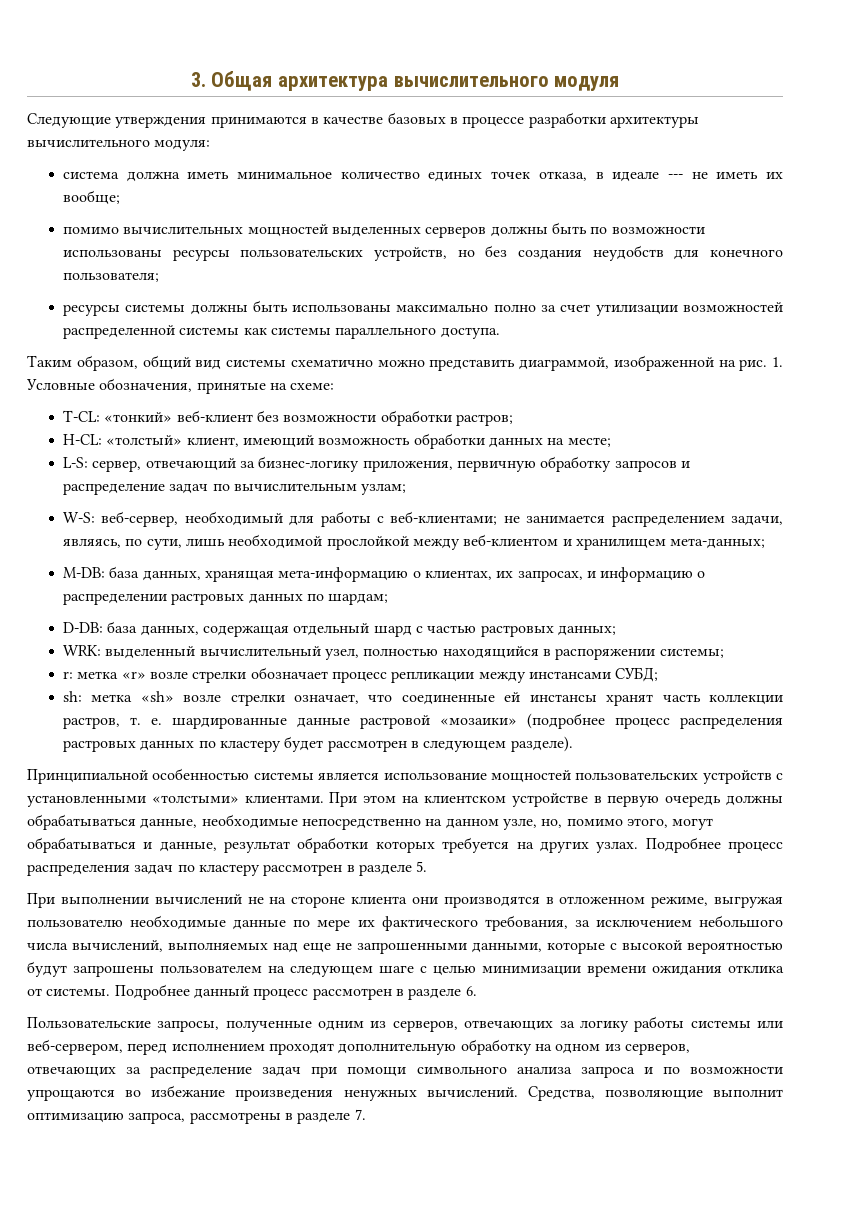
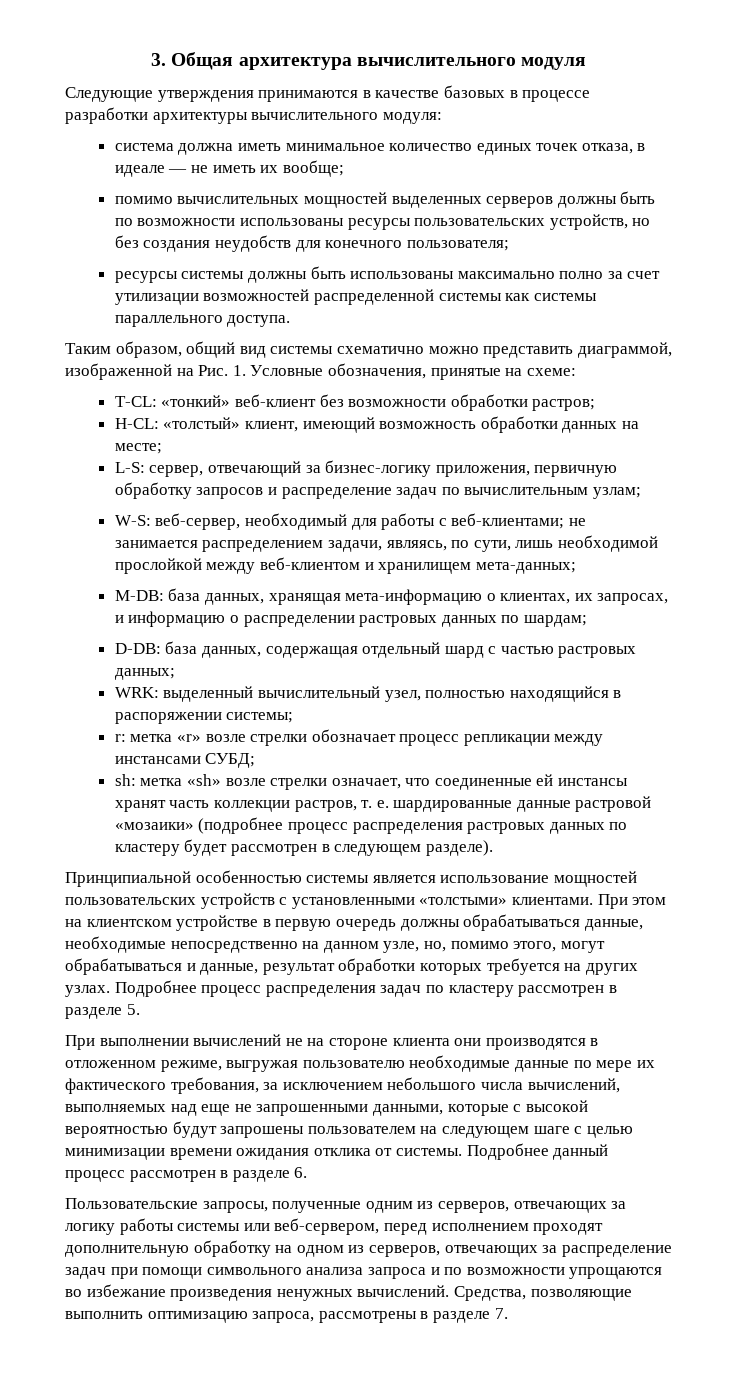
[667,174,683,179] --- -> [168,169,188,173] —
[739,359,768,371] рис. -> [198,365,229,376] Рис.
[713,1089,783,1097] выполнит -> [65,1311,143,1319] выполнить

